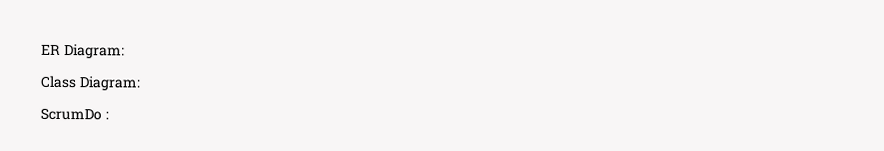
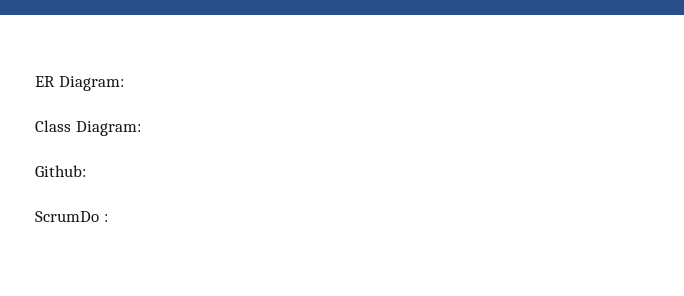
(140, 83) none -> [35,165,86,177] // Github:

